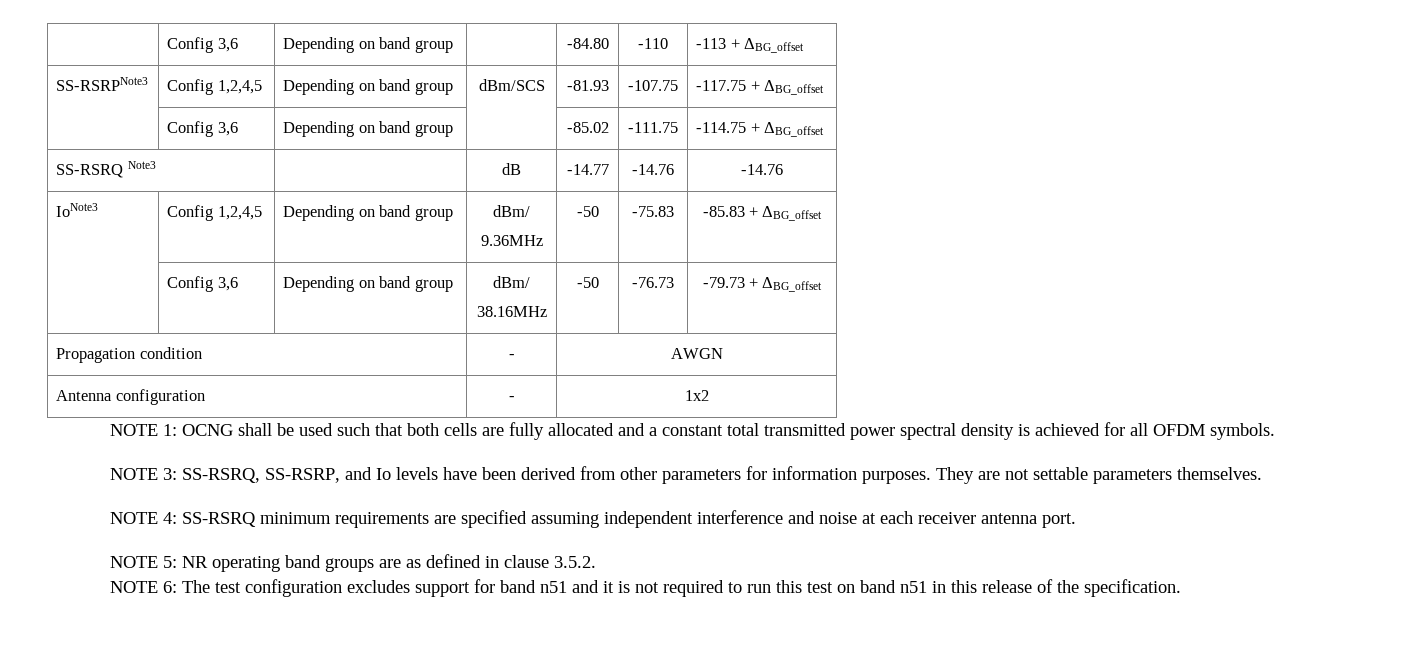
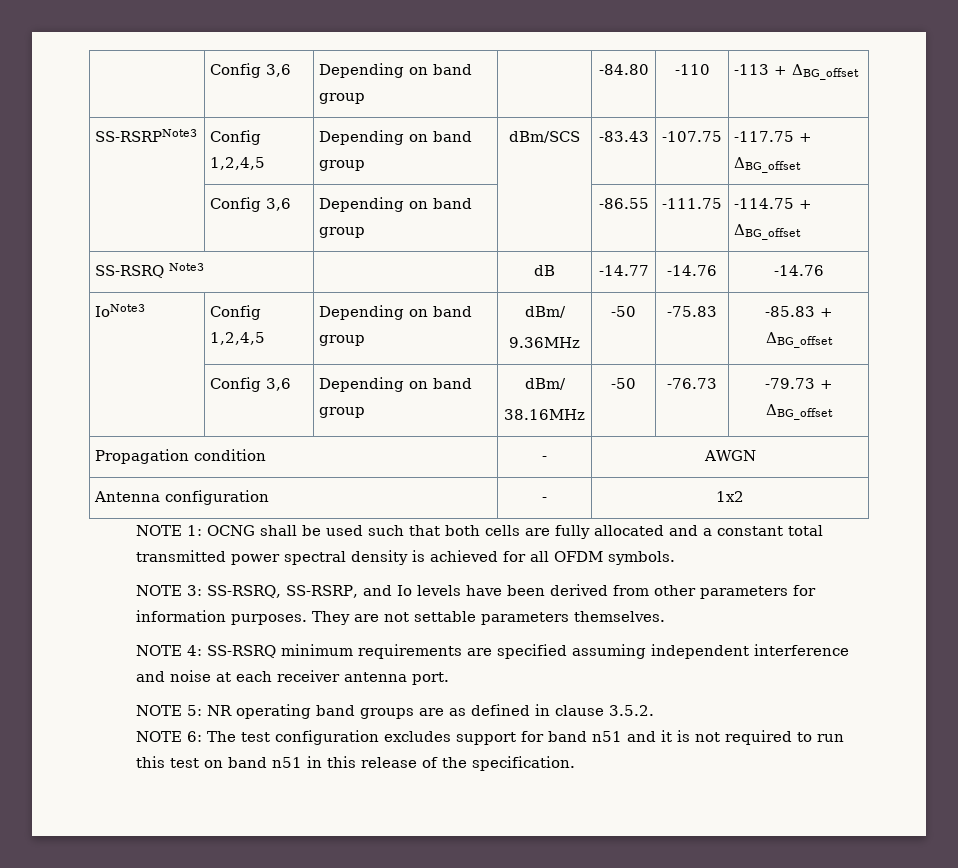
[566,80,609,91] -81.93 -> [598,131,649,142] -83.43
[566,122,609,133] -85.02 -> [598,198,649,209] -86.55

